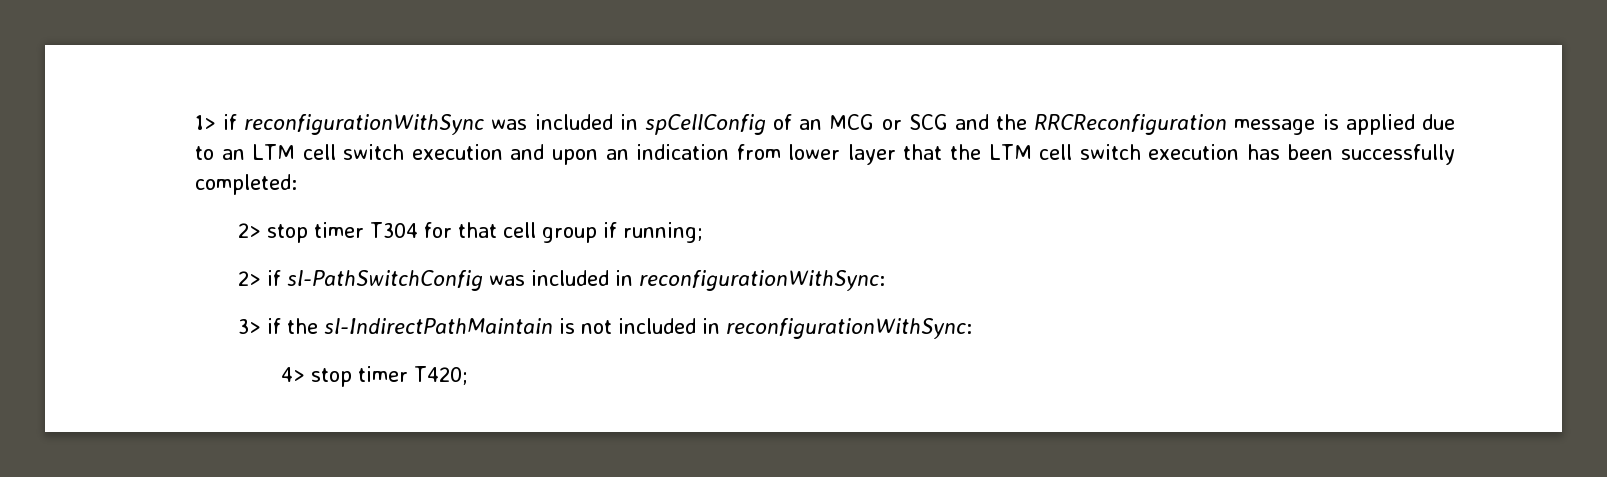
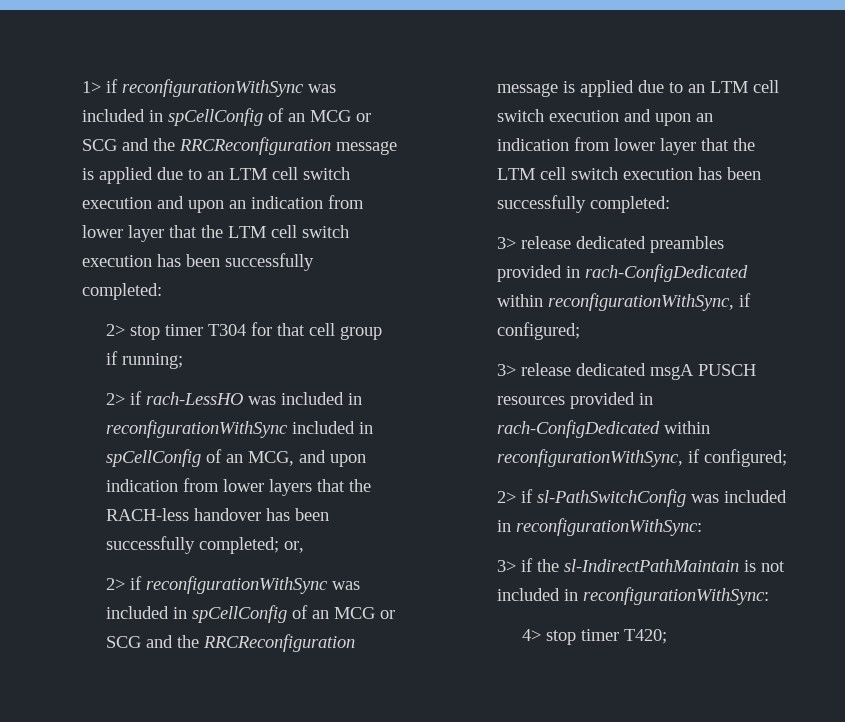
(703, 232) none -> [106,391,363,405] [106,420,374,438] [106,449,367,467] [106,478,372,496] [106,508,330,521] [106,536,305,554] [106,576,361,594] [106,605,396,623] [106,634,356,652] [497,80,780,97] [497,109,714,126] [497,137,756,155] [497,167,762,180] [497,195,671,213] [497,236,725,253] [497,264,749,282] [497,293,752,311] [497,322,581,340] [497,363,757,380] [497,392,654,409] [497,420,711,438] [497,449,788,467] // 2> if rach-LessHO was included in reconfigurationWithSync included in spCellConfig of an MCG, and upon indication from lower layers that the RACH-less handover has been successfully completed; or, // 2> if reconfigurationWithSync was included in spCellConfig of an MCG or SCG and the RRCReconfiguration message is applied due to an LTM cell switch execution and upon an indication from lower layer that the LTM cell switch execution has been successfully completed: // 3> release dedicated preambles provided in rach-ConfigDedicated within reconfigurationWithSync, if configured; // 3> release dedicated msgA PUSCH resources provided in rach-ConfigDedicated within reconfigurationWithSync, if configured;

